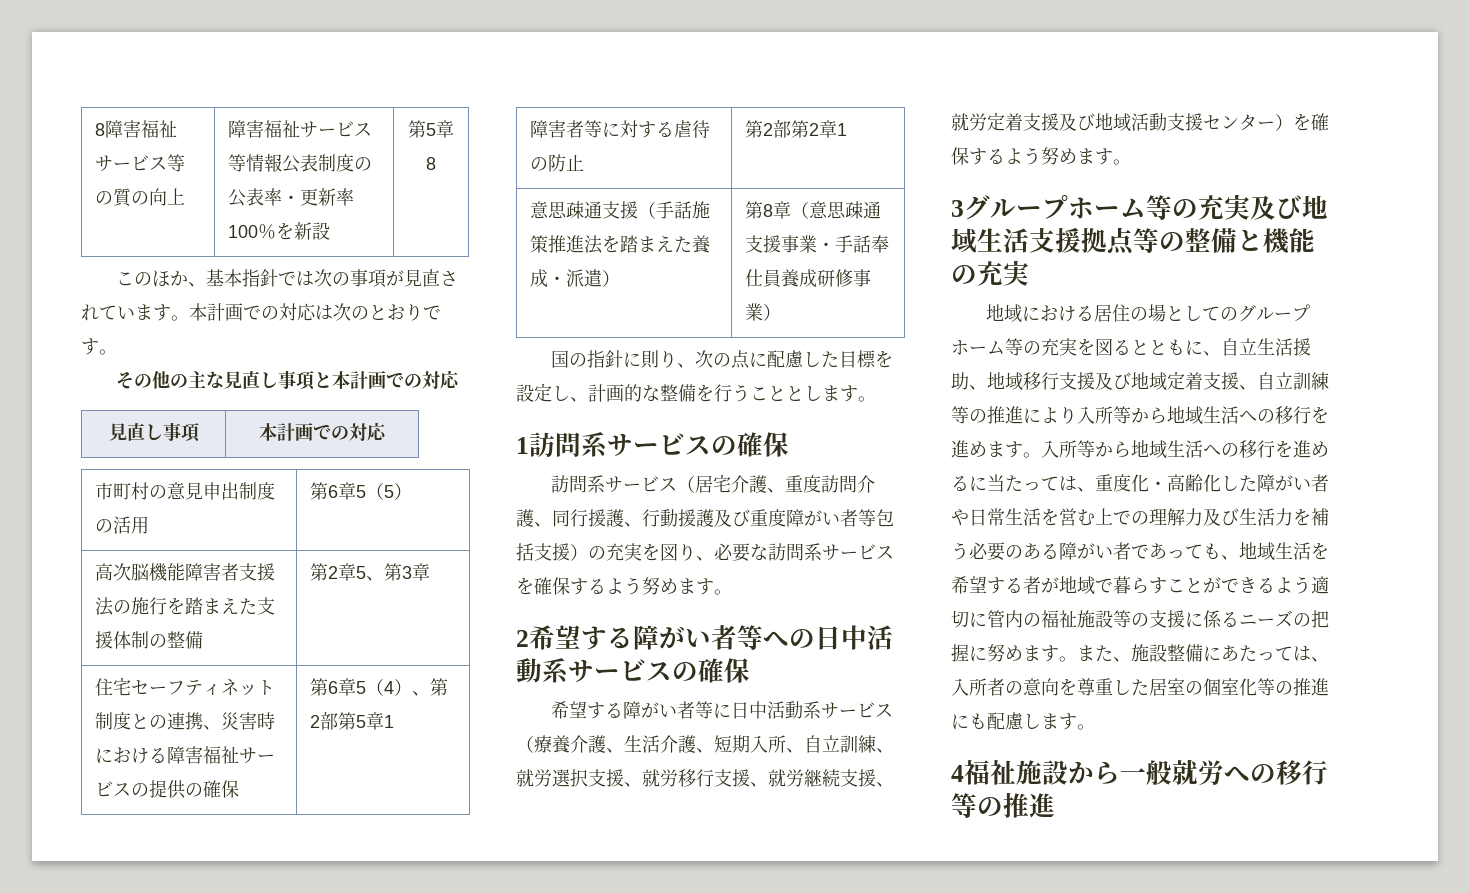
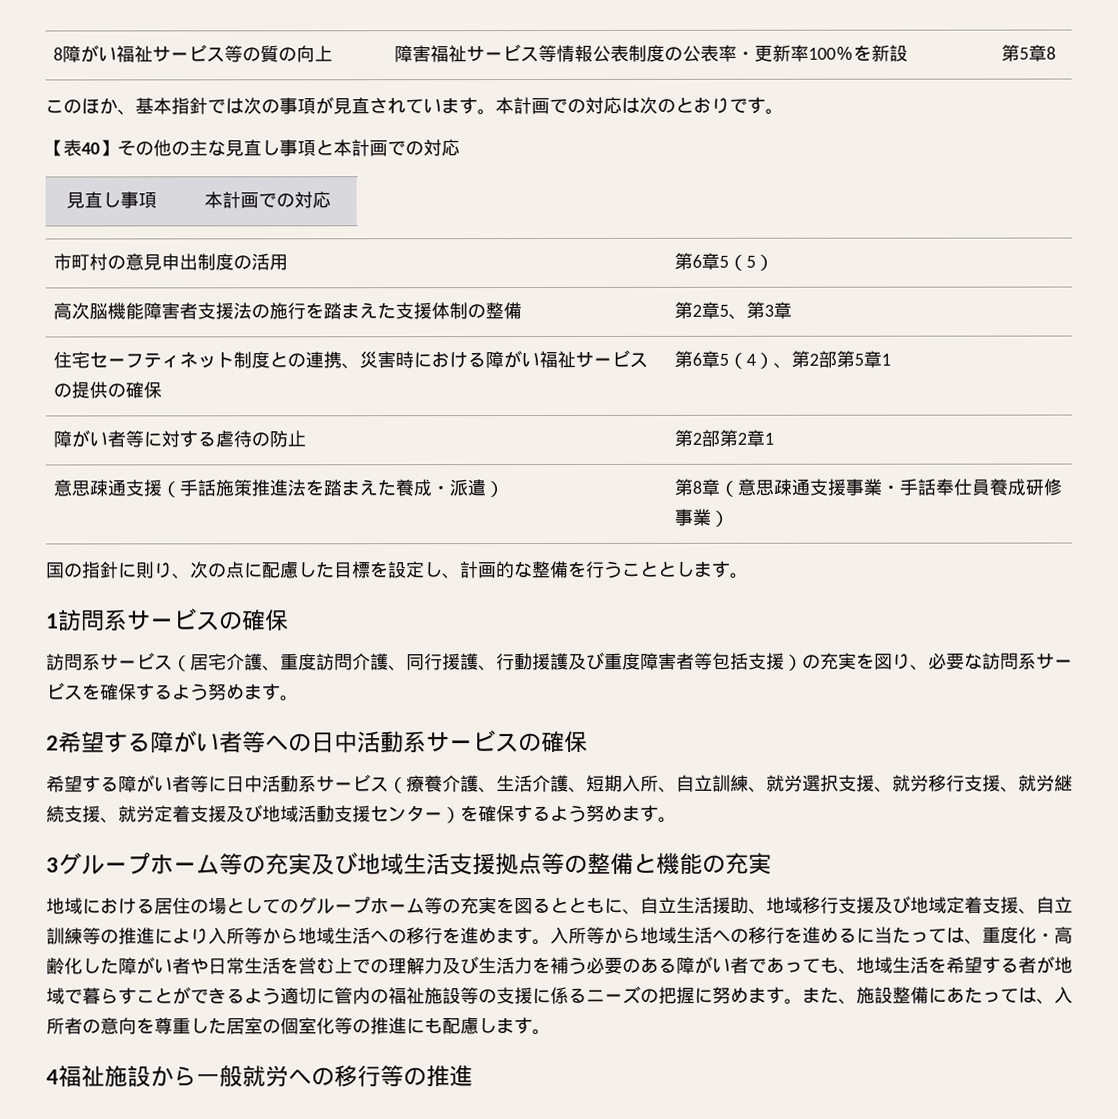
[123,120,142,138] 害 -> [79,44,117,63] がい
(117, 352) none -> [45,139,118,157] 【表40】
[185,746,204,764] 害 -> [502,350,540,369] がい
[548,120,567,138] 害 -> [70,429,108,448] がい
[804,510,840,526] がい -> [658,652,677,670] 害

